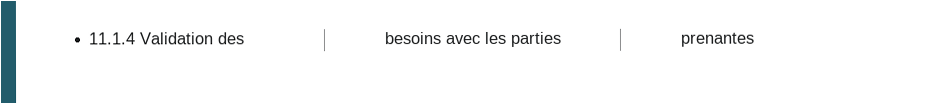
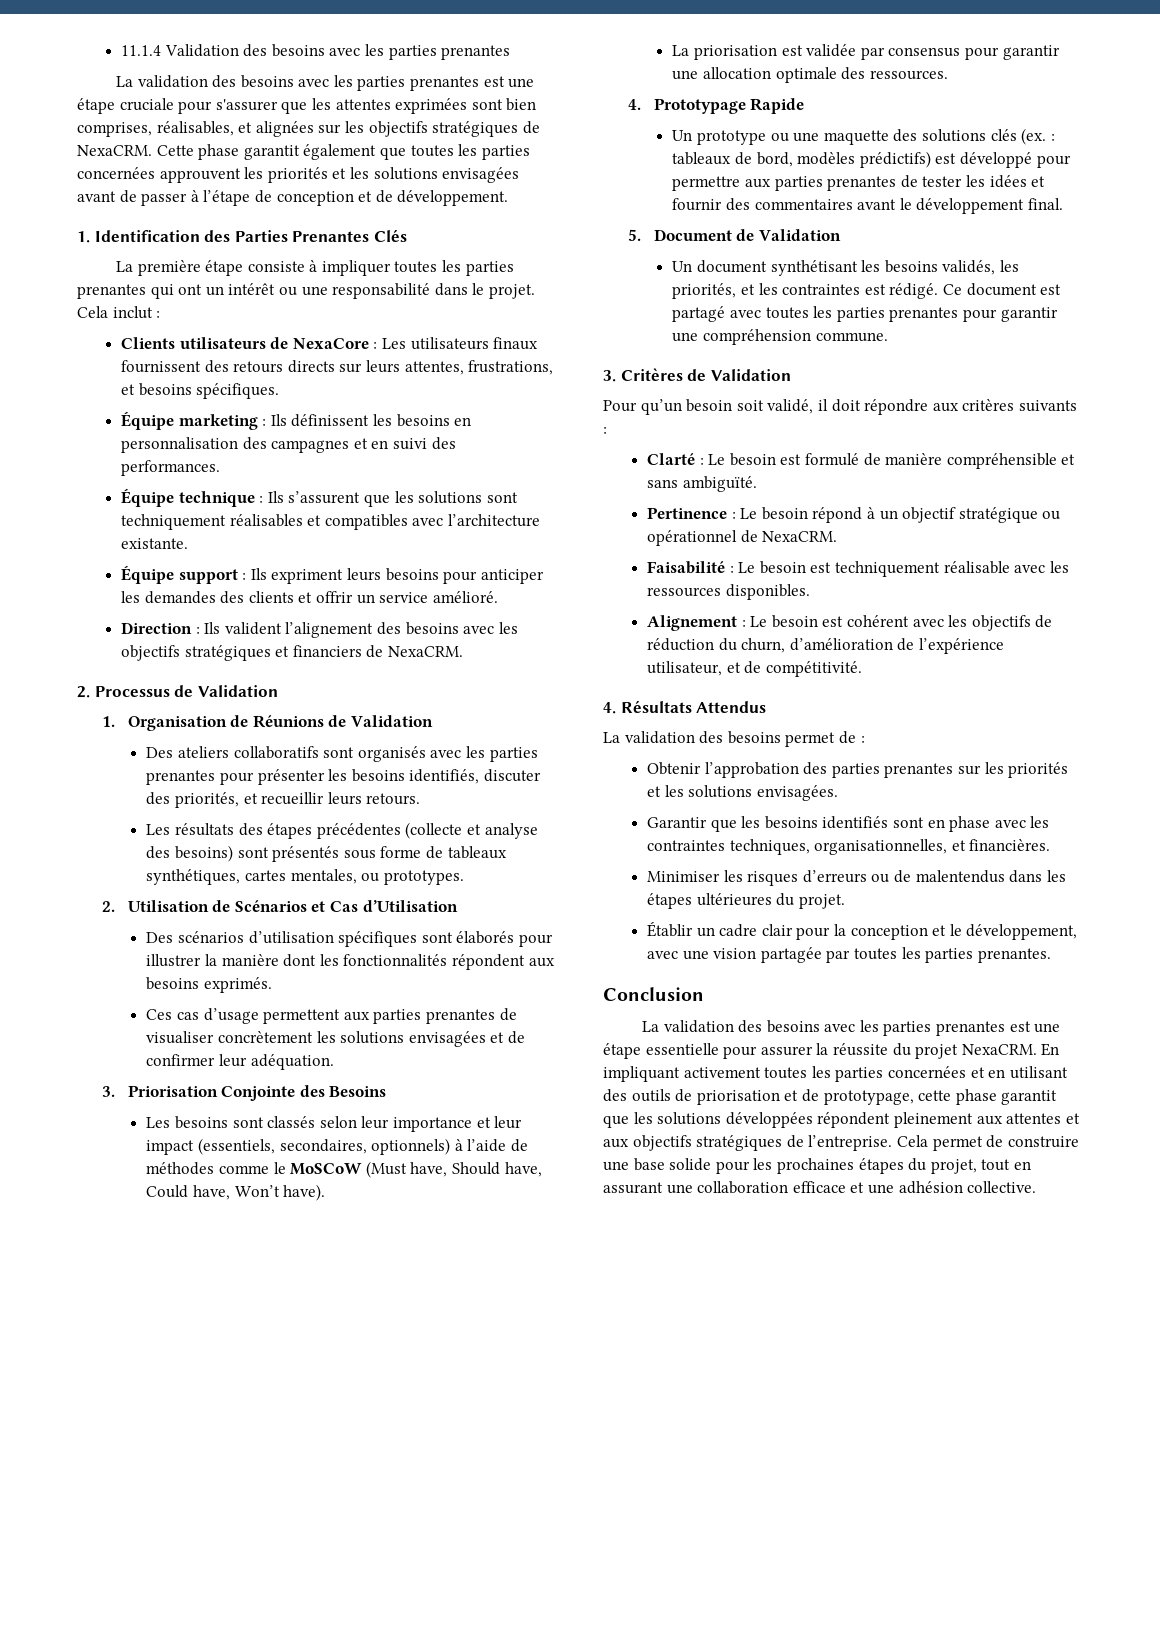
(755, 39) none -> [115,75,535,91] [77,98,537,114] [77,121,540,137] [77,144,530,160] [77,167,520,183] [77,190,509,206] [77,229,407,243] [115,260,514,276] [77,283,535,299] [77,306,161,319] [121,337,539,350] [121,360,554,375] [121,383,280,399] [121,411,472,430] [121,437,456,453] [121,460,221,476] [121,488,518,507] [121,514,541,530] [121,538,189,549] [121,565,544,584] [121,591,498,604] [121,622,518,638] [121,645,464,661] [77,685,278,698] [102,715,434,731] [146,746,538,762] [146,769,541,785] [146,792,421,808] [146,822,538,839] [146,845,507,862] [146,869,464,885] [102,900,458,912] [146,931,553,947] [146,954,555,970] [146,977,272,993] [146,1008,517,1024] [146,1031,525,1047] [146,1054,334,1070] [102,1085,387,1101] [146,1116,523,1132] [146,1138,528,1155] [146,1161,542,1178] [146,1184,326,1201] [672,44,1060,60] [672,67,948,83] [628,98,805,114] [672,128,1055,145] [672,151,1071,168] [672,175,1046,191] [672,198,1063,214] [628,229,841,241] [672,260,1019,276] [672,283,1062,299] [672,306,1058,322] [672,329,888,345] [603,368,791,382] [603,399,1077,415] [603,427,607,434] [647,453,1076,469] [647,476,757,492] [647,507,1061,523] [647,530,838,546] [647,561,1069,577] [647,584,810,600] [647,615,1053,631] [647,638,1005,654] [647,661,862,677] [603,700,767,714] [603,731,865,747] [647,762,1069,778] [647,785,838,801] [647,816,1050,832] [647,839,1051,855] [647,870,1066,886] [647,893,845,909] [647,921,1078,940] [647,947,1051,963] [603,987,704,1001] [641,1020,1061,1036] [603,1043,1060,1059] [603,1066,1068,1082] [603,1089,1058,1105] [603,1112,1080,1128] [603,1135,1079,1151] [603,1158,1031,1174] [603,1181,1037,1194] // La validation des besoins avec les parties prenantes est une étape cruciale pour s'assurer que les attentes exprimées sont bien comprises, réalisables, et alignées sur les objectifs stratégiques de NexaCRM. Cette phase garantit également que toutes les parties concernées approuvent les priorités et les solutions envisagées avant de passer à l’étape de conception et de développement. // 1. Identification des Parties Prenantes Clés // La première étape consiste à impliquer toutes les parties prenantes qui ont un intérêt ou une responsabilité dans le projet. Cela inclut : // Clients utilisateurs de NexaCore : Les utilisateurs finaux fournissent des retours directs sur leurs attentes, frustrations, et besoins spécifiques. // Équipe marketing : Ils définissent les besoins en personnalisation des campagnes et en suivi des performances. // Équipe technique : Ils s’assurent que les solutions sont techniquement réalisables et compatibles avec l’architecture existante. // Équipe support : Ils expriment leurs besoins pour anticiper les demandes des clients et offrir un service amélioré. // Direction : Ils valident l’alignement des besoins avec les objectifs stratégiques et financiers de NexaCRM. // 2. Processus de Validation // 1. Organisation de Réunions de Validation // Des ateliers collaboratifs sont organisés avec les parties prenantes pour présenter les besoins identifiés, discuter des priorités, et recueillir leurs retours. // Les résultats des étapes précédentes (collecte et analyse des besoins) sont présentés sous forme de tableaux synthétiques, cartes mentales, ou prototypes. // 2. Utilisation de Scénarios et Cas d’Utilisation // Des scénarios d’utilisation spécifiques sont élaborés pour illustrer la manière dont les fonctionnalités répondent aux besoins exprimés. // Ces cas d’usage permettent aux parties prenantes de visualiser concrètement les solutions envisagées et de confirmer leur adéquation. // 3. Priorisation Conjointe des Besoins // Les besoins sont classés selon leur importance et leur impact (essentiels, secondaires, optionnels) à l’aide de méthodes comme le MoSCoW (Must have, Should have, Could have, Won’t have). // La priorisation est validée par consensus pour garantir une allocation optimale des ressources. // 4. Prototypage Rapide // Un prototype ou une maquette des solutions clés (ex. : tableaux de bord, modèles prédictifs) est développé pour permettre aux parties prenantes de tester les idées et fournir des commentaires avant le développement final. // 5. Document de Validation // Un document synthétisant les besoins validés, les priorités, et les contraintes est rédigé. Ce document est partagé avec toutes les parties prenantes pour garantir une compréhension commune. // 3. Critères de Validation // Pour qu’un besoin soit validé, il doit répondre aux critères suivants : // Clarté : Le besoin est formulé de manière compréhensible et sans ambiguïté. // Pertinence : Le besoin répond à un objectif stratégique ou opérationnel de NexaCRM. // Faisabilité : Le besoin est techniquement réalisable avec les ressources disponibles. // Alignement : Le besoin est cohérent avec les objectifs de réduction du churn, d’amélioration de l’expérience utilisateur, et de compétitivité. // 4. Résultats Attendus // La validation des besoins permet de : // Obtenir l’approbation des parties prenantes sur les priorités et les solutions envisagées. // Garantir que les besoins identifiés sont en phase avec les contraintes techniques, organisationnelles, et financières. // Minimiser les risques d’erreurs ou de malentendus dans les étapes ultérieures du projet. // Établir un cadre clair pour la conception et le développement, avec une vision partagée par toutes les parties prenantes. // Conclusion // La validation des besoins avec les parties prenantes est une étape essentielle pour assurer la réussite du projet NexaCRM. En impliquant activement toutes les parties concernées et en utilisant des outils de priorisation et de prototypage, cette phase garantit que les solutions développées répondent pleinement aux attentes et aux objectifs stratégiques de l’entreprise. Cela permet de construire une base solide pour les prochaines étapes du projet, tout en assurant une collaboration efficace et une adhésion collective.

